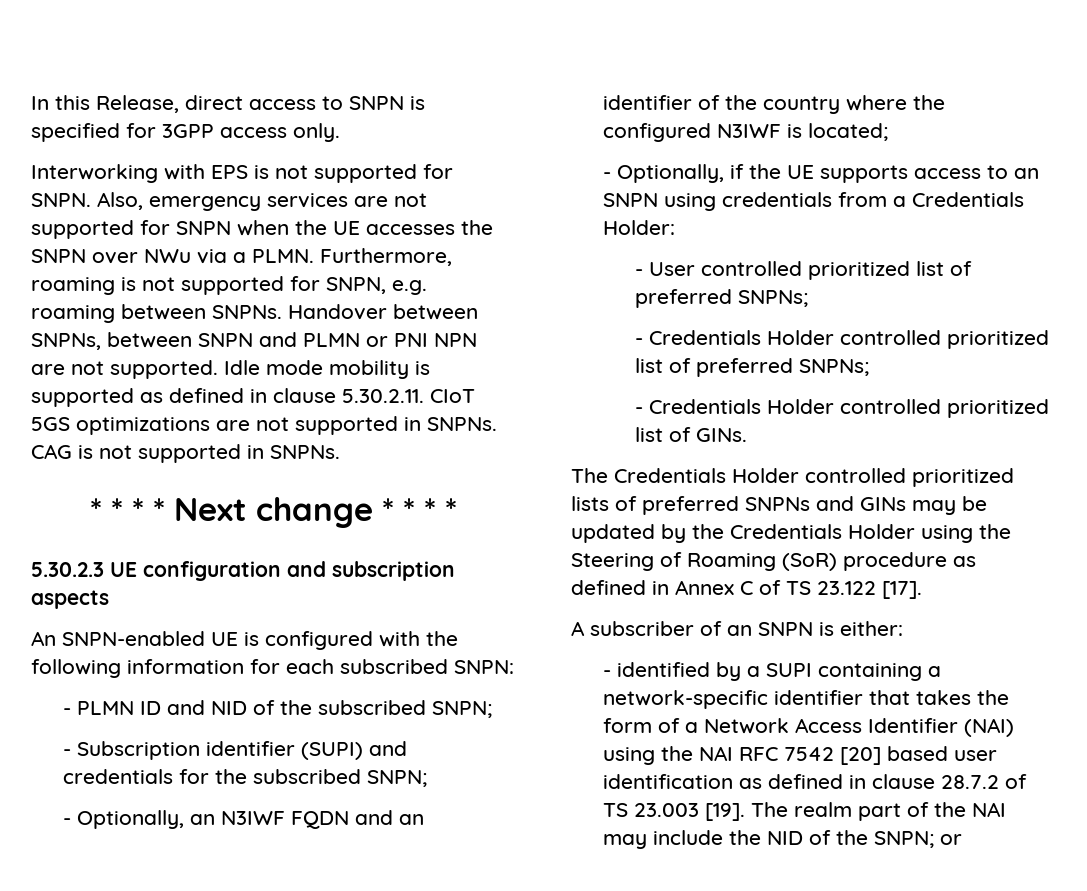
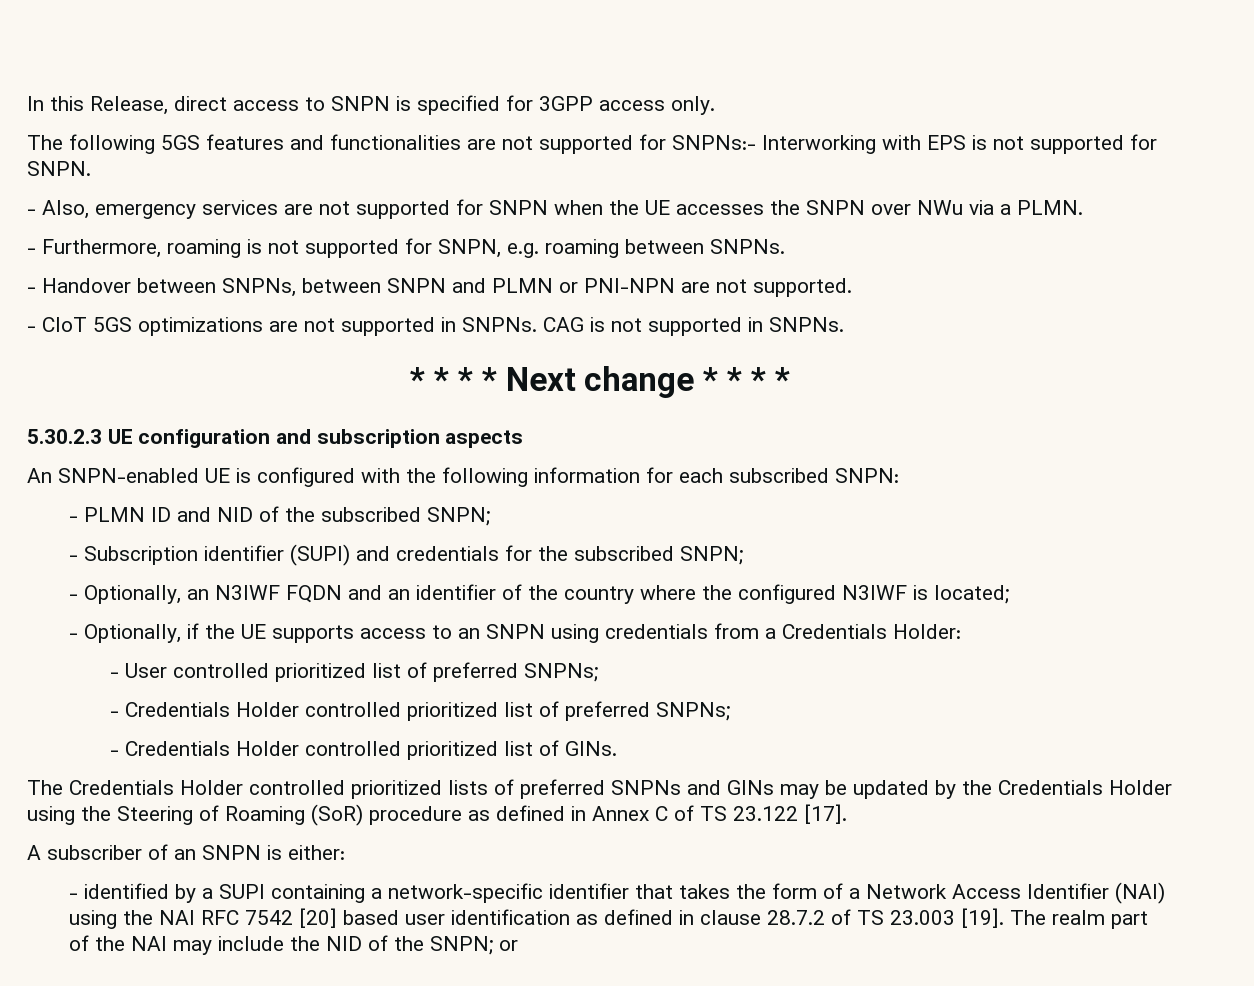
(340, 132) none -> [27,134,756,154] The following 5GS features and functionalities are not supported for SNPNs:-
(91, 200) none -> [27,209,36,215] // -
(314, 256) none -> [27,248,36,254] // -
(282, 312) none -> [27,287,36,293] // -
[394,333,477,347] PNI NPN -> [584,278,675,293] PNI-NPN
[224,360,430,379] [31,388,424,407] Idle mode mobility is supported as defined in clause 5.30.2.11. -> [27,326,36,332] // -

